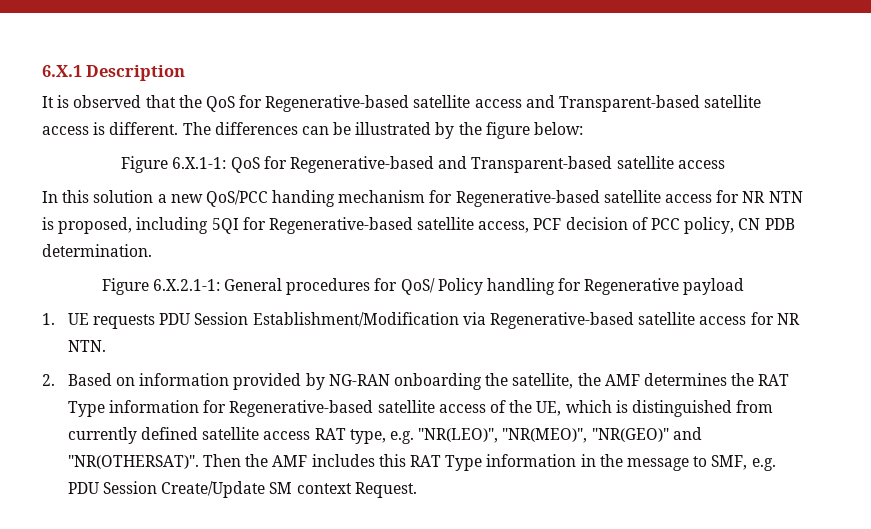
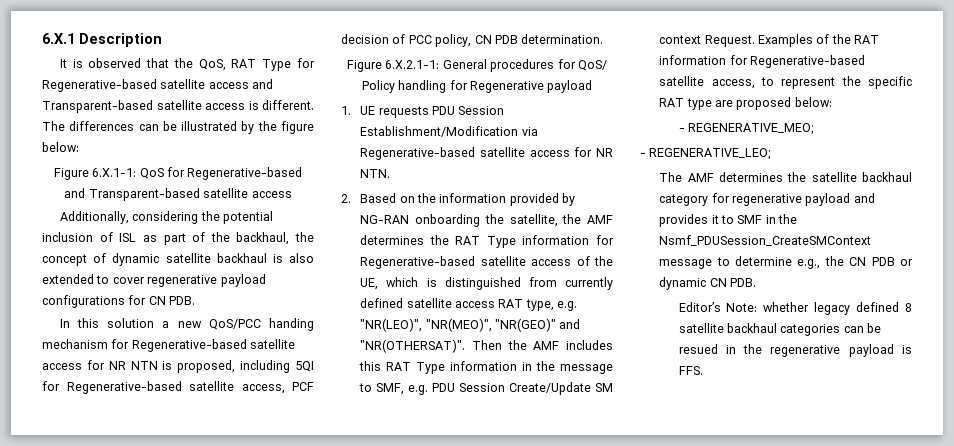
[205,96,235,112] QoS -> [198,59,292,71] QoS, RAT Type
(725, 164) none -> [59,211,274,224] [42,232,314,245] [42,253,314,266] [42,274,266,287] [42,295,196,308] // Additionally, considering the potential inclusion of ISL as part of the backhaul, the concept of dynamic satellite backhaul is also extended to cover regenerative payload configurations for CN PDB.
(136, 381) none -> [417,193,437,203] the
(417, 490) none -> [758,34,880,47] [659,55,866,68] [659,76,912,89] [659,97,832,110] [678,123,813,135] [640,148,771,160] [659,172,912,182] [659,193,875,206] [659,214,798,227] [659,235,872,246] [659,256,913,269] [659,277,757,290] [678,302,912,315] [678,323,882,336] [678,344,912,357] [678,366,703,375] Examples of the RAT information for Regenerative-based satellite access, to represent the specific RAT type are proposed below: // - REGENERATIVE_MEO; // - REGENERATIVE_LEO; // The AMF determines the satellite backhaul category for regenerative payload and provides it to SMF in the Nsmf_PDUSession_CreateSMContext message to determine e.g., the CN PDB or dynamic CN PDB. // Editor’s Note: whether legacy defined 8 satellite backhaul categories can be resued in the regenerative payload is FFS.

